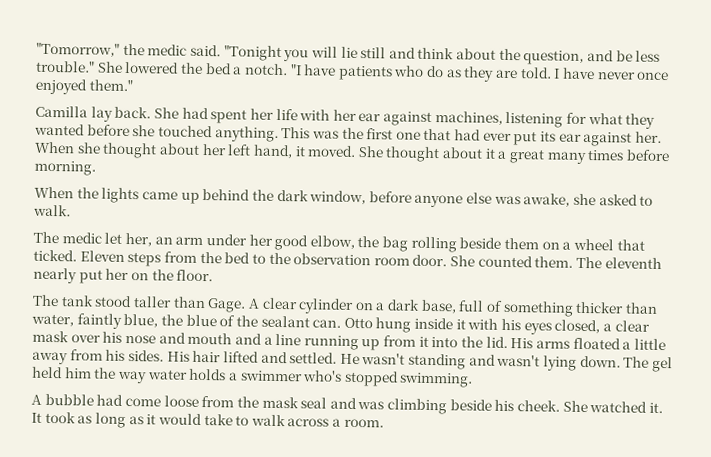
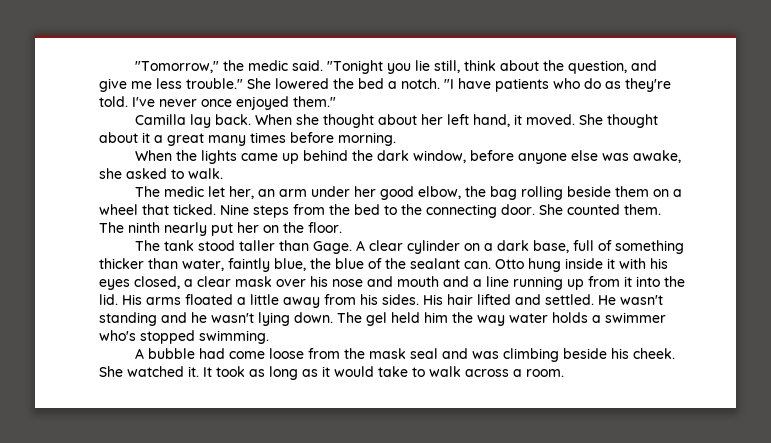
[310,46,416,59] will lie still and -> [414,60,460,73] lie still,
[615,50,633,62] be -> [99,78,152,92] give me
[463,66,595,82] they are told. I have -> [625,78,671,92] [99,96,155,107] they're told. I've
[153,107,656,129] [34,123,662,147] She had spent her life with her ear against machines, listening for what they wanted before she touched anything. This was the first one that had ever put its ear against her. -> (251, 119) none
[79,250,125,262] Eleven -> [220,204,249,215] Nine
[293,253,410,266] observation room -> [426,204,497,218] connecting
[604,257,662,270] eleventh -> [128,222,160,233] ninth
(496, 360) none -> [191,312,207,323] he

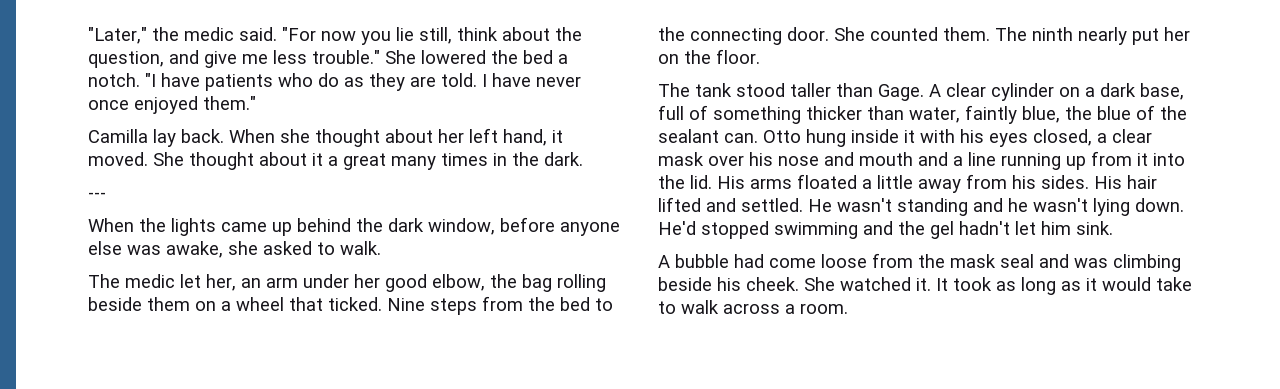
[134,61,219,73] "Tomorrow," -> [88,27,147,44] "Later,"
[326,60,383,74] "Tonight -> [282,27,356,41] "For now
[625,78,671,92] [99,96,155,107] they're told. I've -> [369,73,531,91] they are told. I have
[290,132,396,146] before morning. -> [493,152,583,166] [88,192,106,199] in the dark. // ---
[337,312,666,326] [99,330,269,344] The gel held him the way water holds a swimmer who's stopped swimming. -> [658,221,1113,239] He'd stopped swimming and the gel hadn't let him sink.

